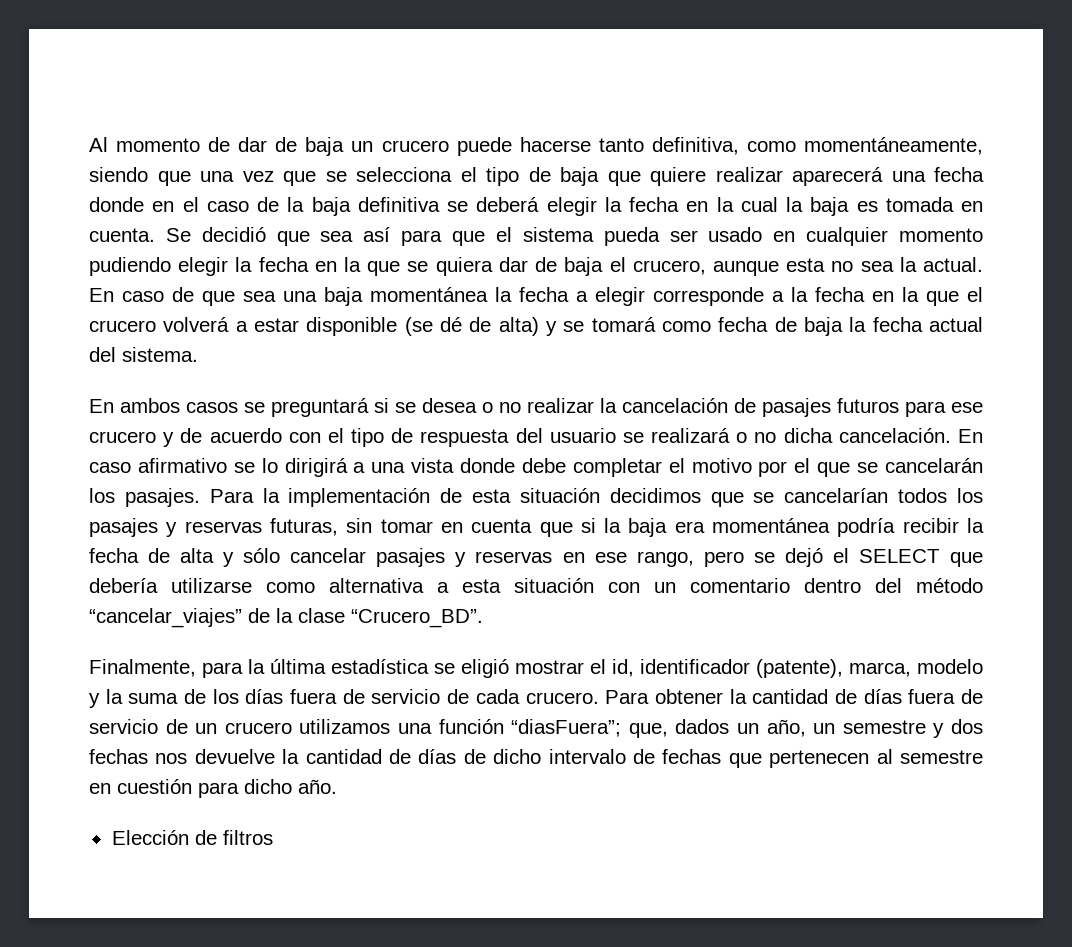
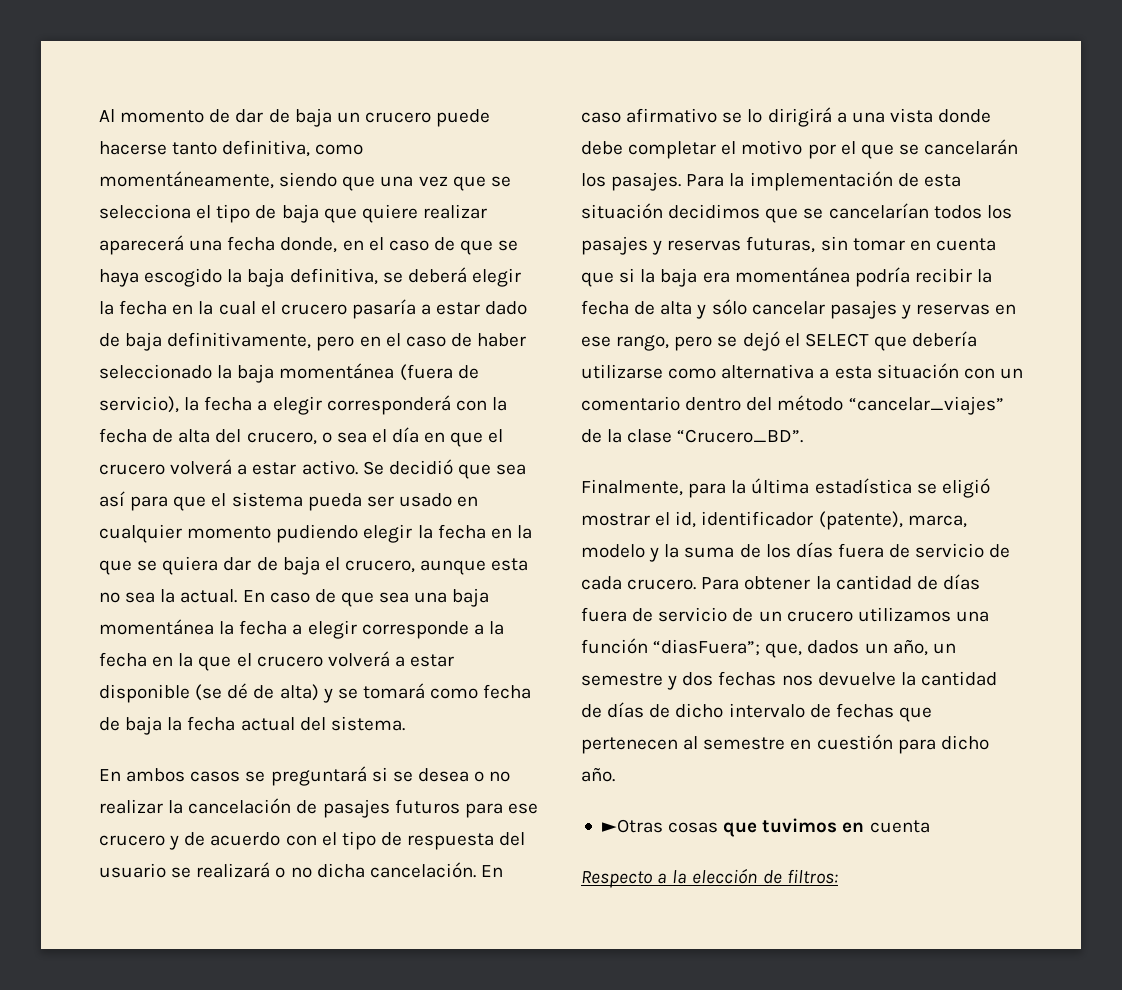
[89,197,440,216] donde en el caso de la baja definitiva -> [280,237,519,255] [99,268,378,287] donde, en el caso de que se haya escogido la baja definitiva,
[786,197,983,216] [89,228,155,242] la baja es tomada en cuenta. -> [260,299,528,319] [99,332,527,351] [99,363,479,383] [99,395,507,415] [99,427,504,447] [99,459,358,475] el crucero pasaría a estar dado de baja definitivamente, pero en el caso de haber seleccionado la baja momentánea (fuera de servicio), la fecha a elegir corresponderá con la fecha de alta del crucero, o sea el día en que el crucero volverá a estar activo.
[111,830,273,845] Elección de filtros -> [601,818,930,837] [581,868,838,888] ►Otras cosas que tuvimos en cuenta // Respecto a la elección de filtros:

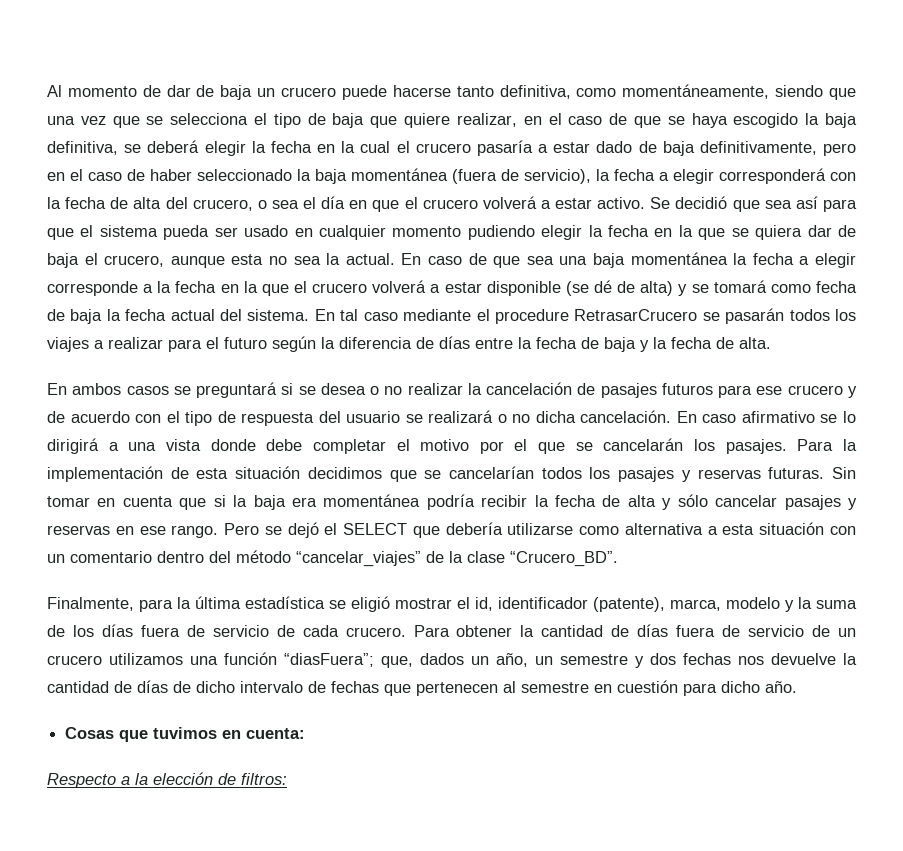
[422,204,487,219] [99,235,338,255] realizar aparecerá una fecha donde, -> [456,113,517,127] realizar,
(405, 723) none -> [314,308,856,324] [47,336,771,352] En tal caso mediante el procedure RetrasarCrucero se pasarán todos los viajes a realizar para el futuro según la diferencia de días entre la fecha de baja y la fecha de alta.
[746,236,848,253] futuras, sin -> [768,467,856,479] futuras. Sin
[616,335,713,351] rango, pero -> [171,523,260,538] rango. Pero
[601,819,719,833] ►Otras cosas -> [65,727,115,739] Cosas
[869,820,930,833] cuenta -> [246,728,306,739] cuenta:

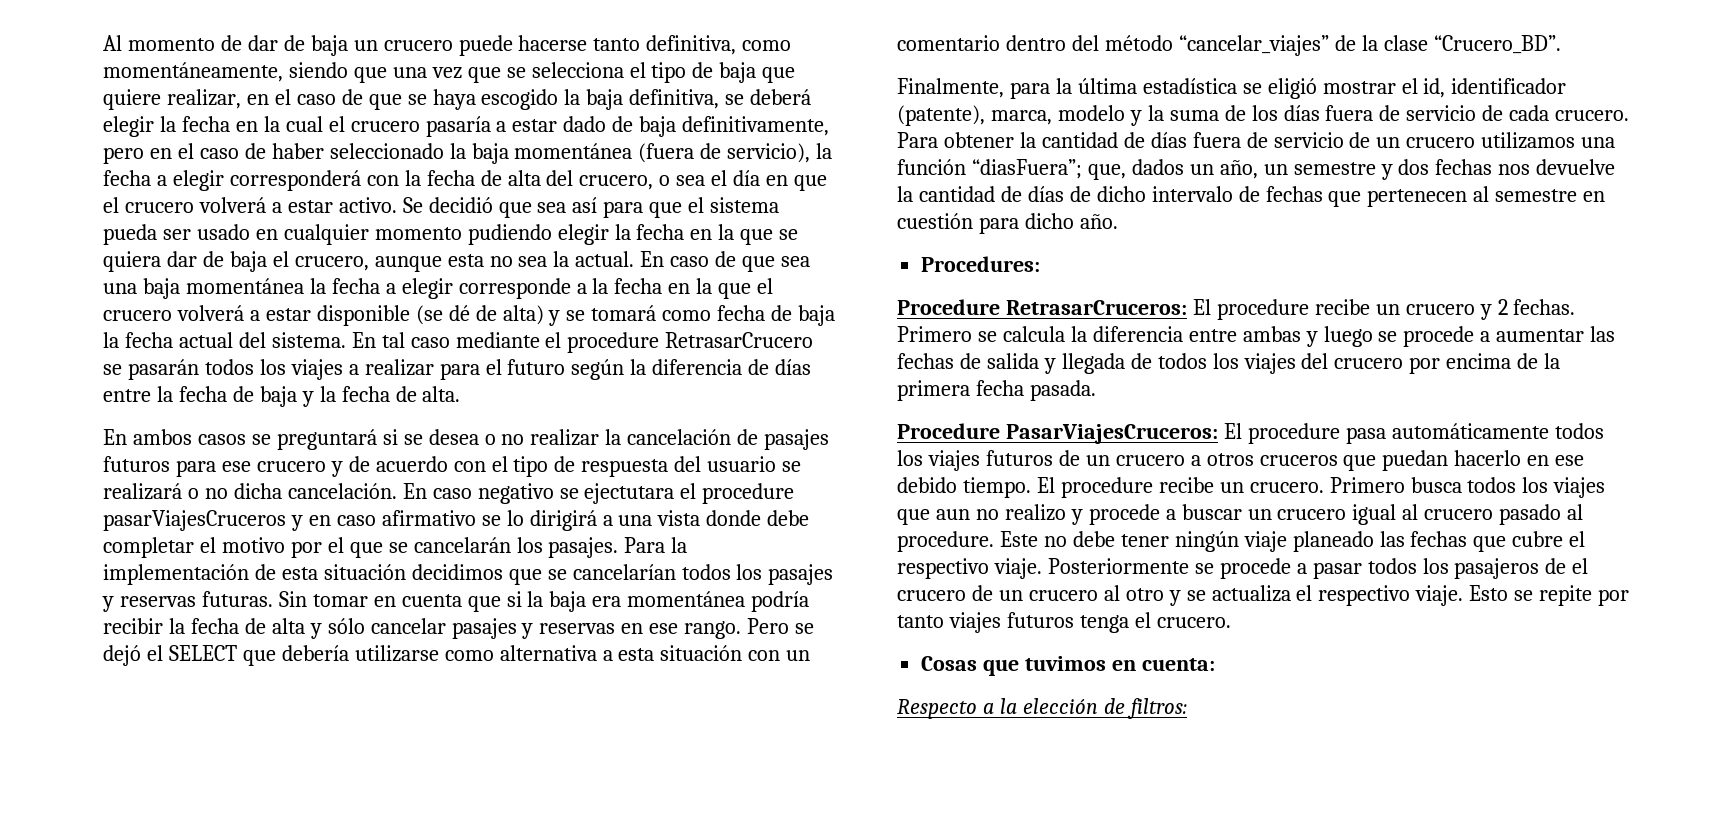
(737, 418) none -> [477,483,795,504] [103,510,376,531] negativo se ejectutara el procedure pasarViajesCruceros y en caso
(797, 687) none -> [921,256,1041,272] [897,299,1576,320] [897,326,1616,347] [897,353,1561,374] [897,380,1096,401] [897,423,1604,444] [897,450,1585,471] [897,477,1606,498] [897,504,1584,525] [897,531,1586,552] [897,558,1589,579] [897,585,1630,606] [897,612,1231,633] // Procedures: // Procedure RetrasarCruceros: El procedure recibe un crucero y 2 fechas. Primero se calcula la diferencia entre ambas y luego se procede a aumentar las fechas de salida y llegada de todos los viajes del crucero por encima de la primera fecha pasada. // Procedure PasarViajesCruceros: El procedure pasa automáticamente todos los viajes futuros de un crucero a otros cruceros que puedan hacerlo en ese debido tiempo. El procedure recibe un crucero. Primero busca todos los viajes que aun no realizo y procede a buscar un crucero igual al crucero pasado al procedure. Este no debe tener ningún viaje planeado las fechas que cubre el respectivo viaje. Posteriormente se procede a pasar todos los pasajeros de el crucero de un crucero al otro y se actualiza el respectivo viaje. Esto se repite por tanto viajes futuros tenga el crucero.

